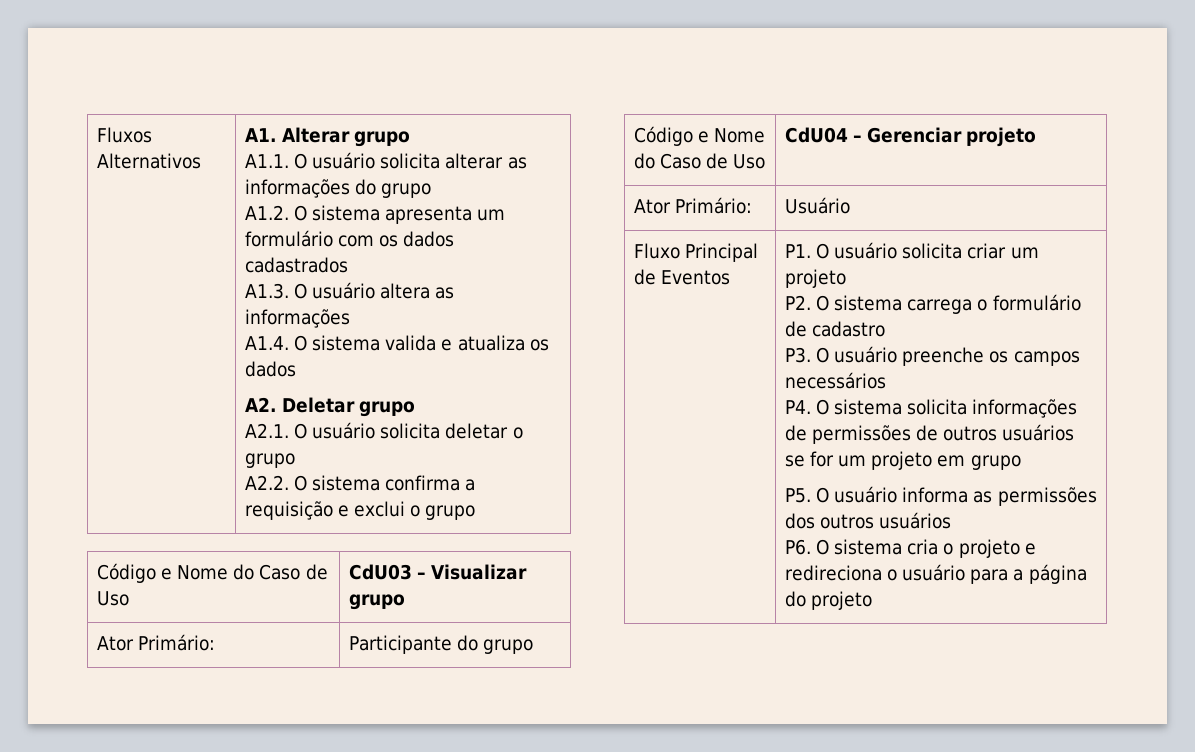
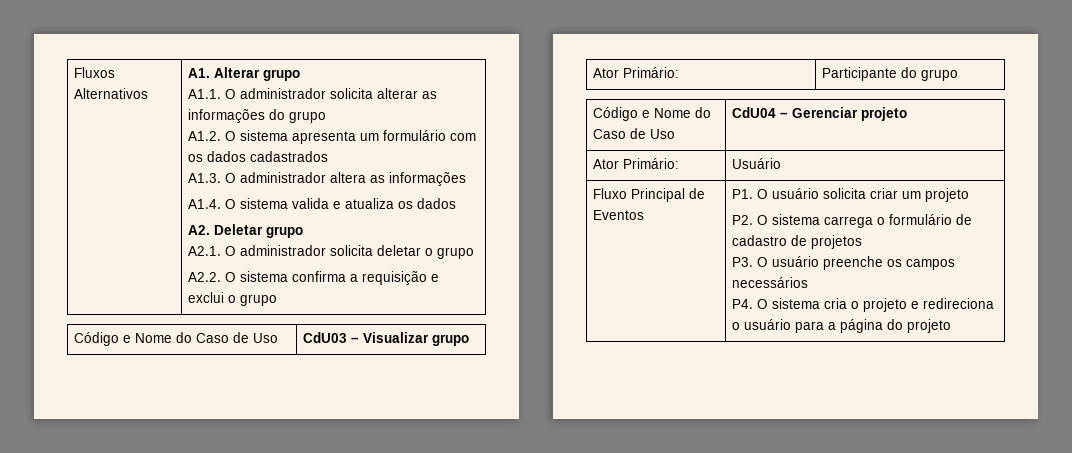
[312,152,376,169] usuário -> [240,88,327,99] administrador
[312,282,376,299] usuário -> [240,172,327,183] administrador
[312,422,376,439] usuário -> [240,245,327,256] administrador
(886, 329) none -> [791,235,863,249] de projetos
[907,399,1078,418] [784,424,1075,444] [784,451,1021,470] [784,486,1097,506] [784,512,952,529] [784,539,903,555] solicita informações de permissões de outros usuários se for um projeto em grupo // P5. O usuário informa as permissões dos outros usuários // P6. O sistema -> (821, 303) none

